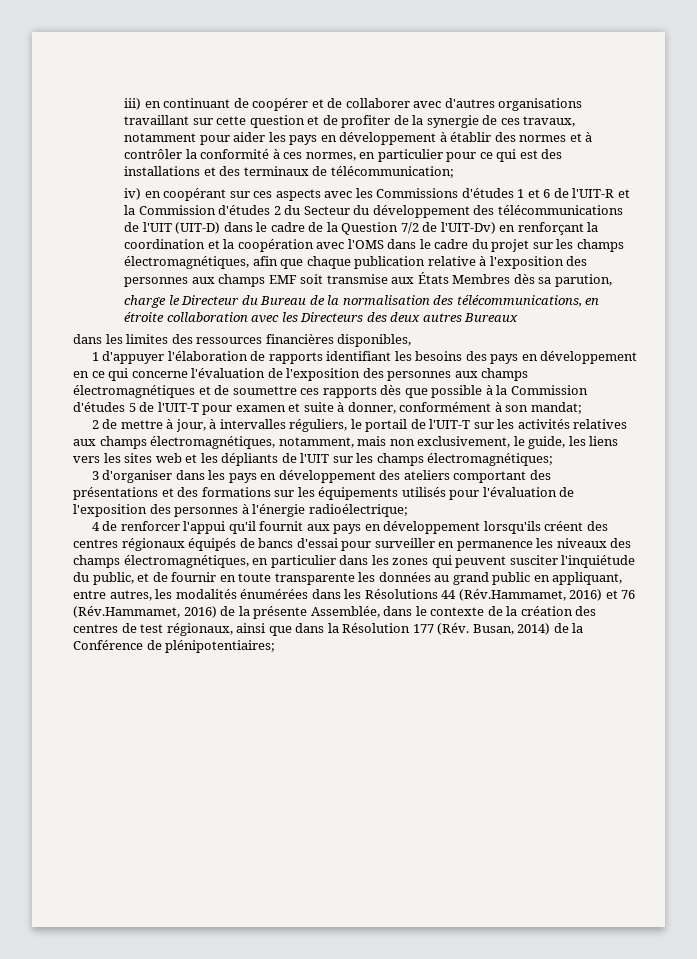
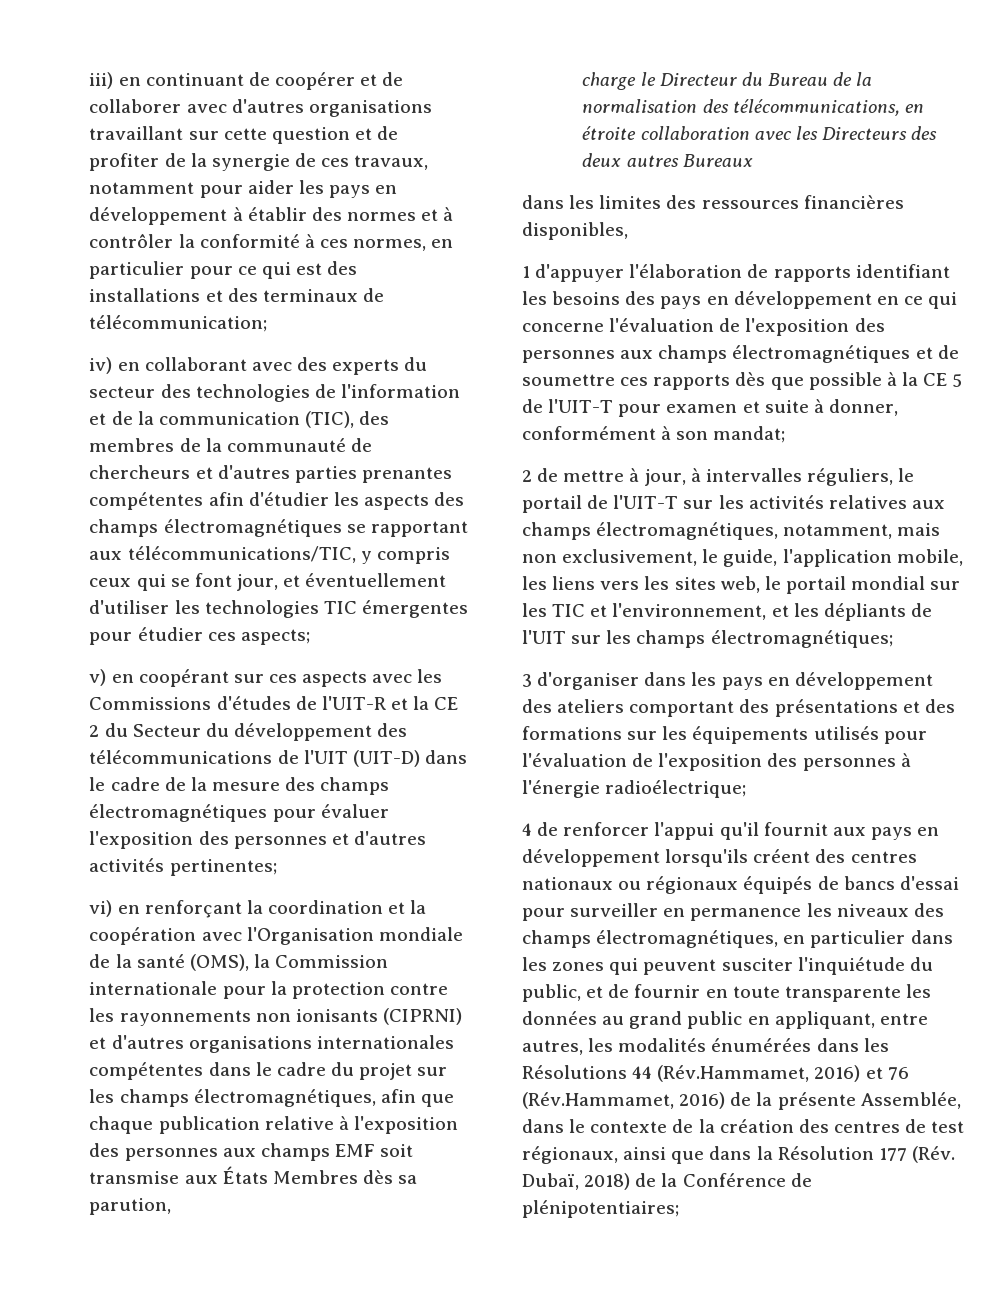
(161, 194) none -> [144,357,428,375] [89,384,460,402] [89,411,390,428] [89,438,372,452] [89,465,452,483] [89,492,465,510] [89,519,468,537] [89,546,450,564] [89,573,447,591] [89,600,468,618] [89,627,310,645] [89,669,134,686] collaborant avec des experts du secteur des technologies de l'information et de la communication (TIC), des membres de la communauté de chercheurs et d'autres parties prenantes compétentes afin d'étudier les aspects des champs électromagnétiques se rapportant aux télécommunications/TIC, y compris ceux qui se font jour, et éventuellement d'utiliser les technologies TIC émergentes pour étudier ces aspects; // v) en
[517,189,551,198] 1 et 6 -> (291, 703) none
[138,205,271,215] Commission d'études -> [434,697,459,710] CE
[341,222,496,235] Question 7/2 de l'UIT-Dv) -> [211,777,390,795] [89,804,389,822] [89,831,426,849] [89,858,277,876] [89,900,113,917] mesure des champs électromagnétiques pour évaluer l'exposition des personnes et d'autres activités pertinentes; // vi)
[347,239,384,249] l'OMS -> [246,927,463,945] [89,954,389,971] [89,981,448,999] [89,1008,462,1026] [89,1035,454,1053] [89,1062,204,1080] l'Organisation mondiale de la santé (OMS), la Commission internationale pour la protection contre les rayonnements non ionisants (CIPRNI) et d'autres organisations internationales compétentes
[510,385,588,395] [73,402,125,412] Commission d'études -> [923,373,948,386] CE
(566, 442) none -> [782,549,963,567] l'application mobile,
[155,453,182,463] web -> [720,576,961,594] [522,603,767,620] web, le portail mondial sur les TIC et l'environnement,
(118, 543) none -> [522,877,642,890] nationaux ou
[472,623,551,635] Busan, 2014) -> [522,1173,631,1190] Dubaï, 2018)

